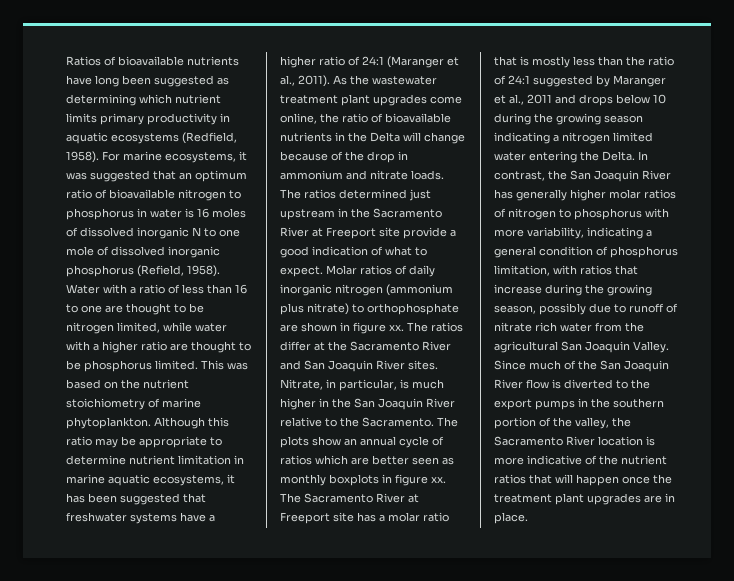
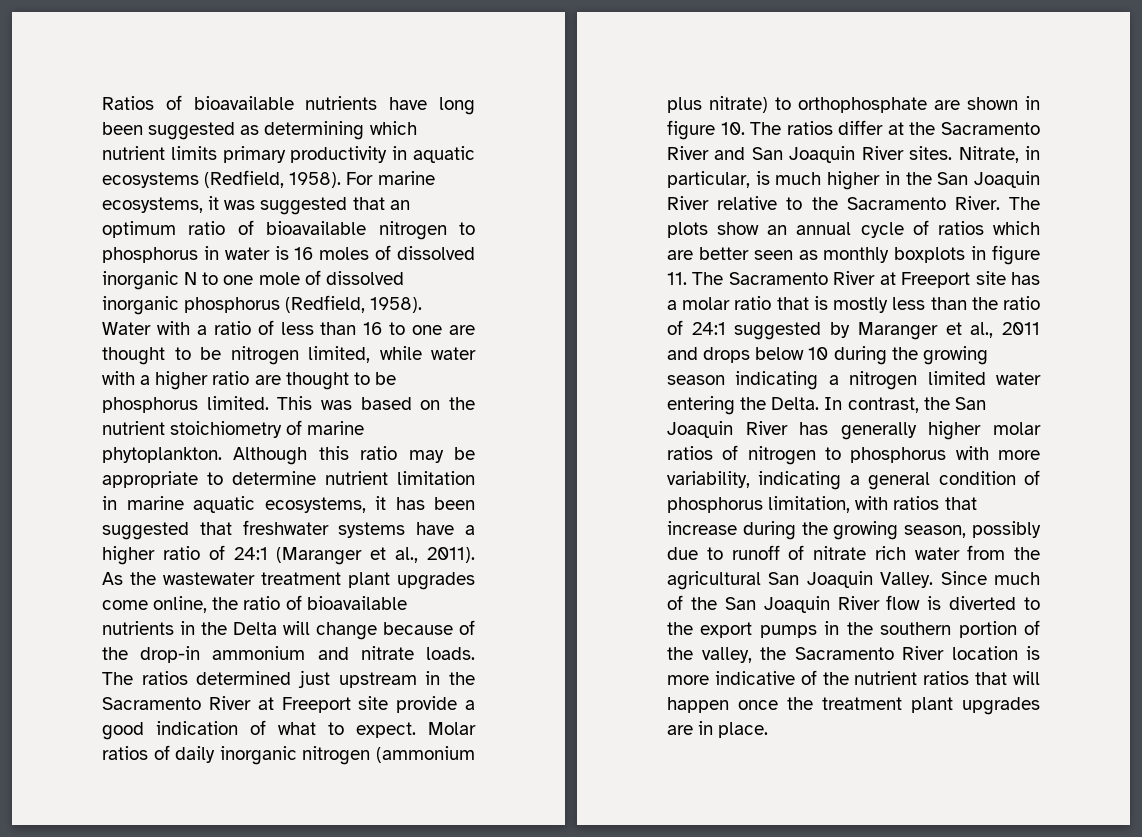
[137,265,184,277] (Refield, -> [285,295,366,313] (Redfield,
[367,151,408,163] drop in -> [140,646,201,663] drop-in
[389,325,404,331] xx. -> [720,122,745,135] 10.
[362,417,434,427] Sacramento. -> [846,196,1000,210] Sacramento River.
[431,477,446,483] xx. -> [667,272,687,285] 11.

